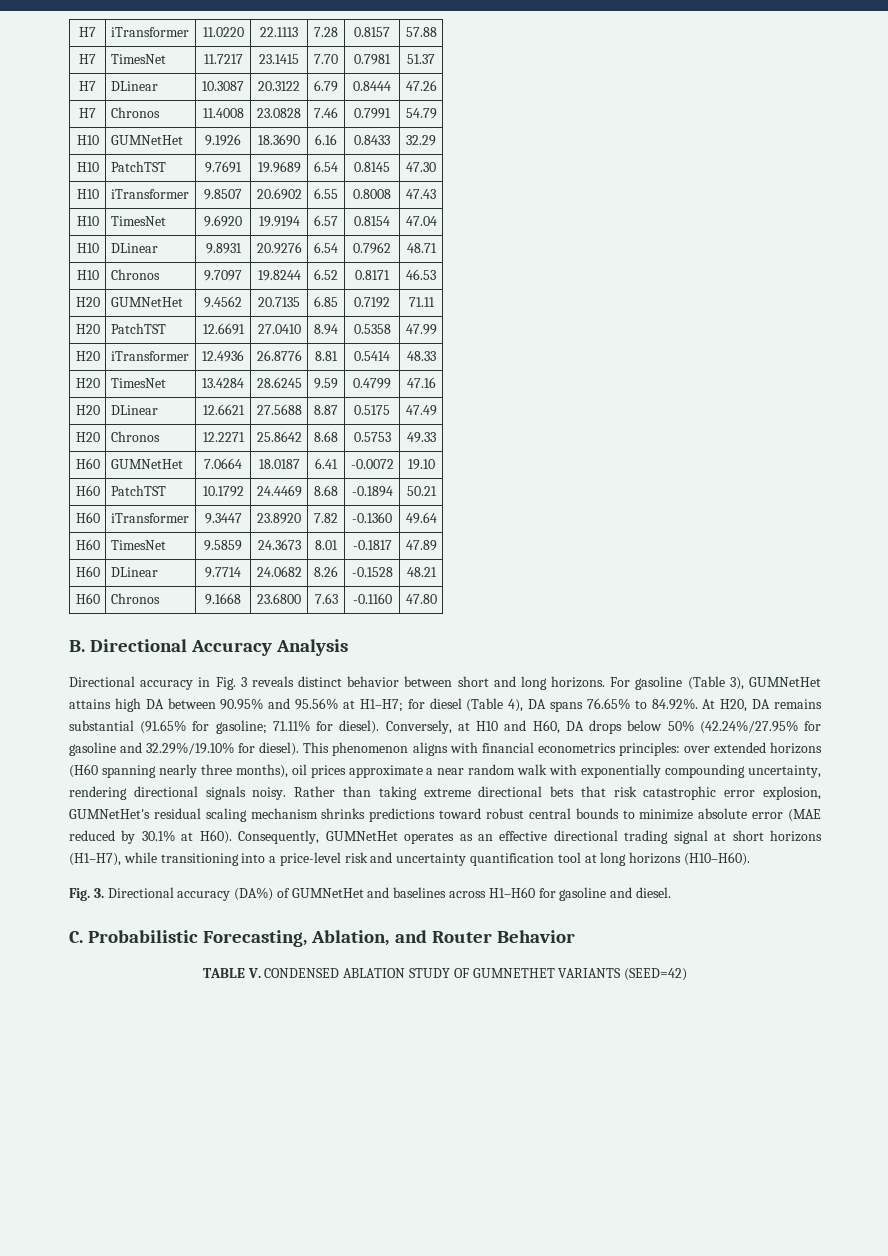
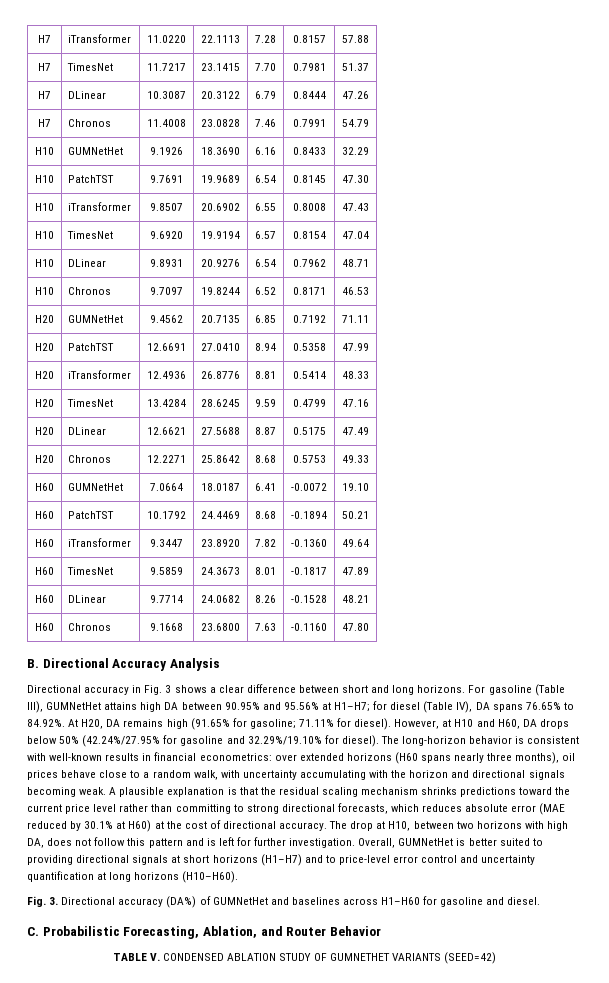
[251,676,400,687] reveals distinct behavior -> [174,684,296,693] shows a clear difference
[729,677,744,690] 3), -> [27,701,43,713] III),
[508,699,524,712] 4), -> [456,701,473,713] IV),
[69,720,134,731] substantial -> [166,719,188,729] high
[385,720,452,734] Conversely, -> [394,719,440,729] However,
[303,742,680,756] This phenomenon aligns with financial econometrics principles: -> [380,736,580,746] [27,752,272,761] The long-horizon behavior is consistent with well-known results in financial econometrics:
[101,765,156,778] spanning -> [421,755,452,763] spans
[348,764,821,778] [69,786,822,800] [69,809,150,819] approximate a near random walk with exponentially compounding uncertainty, rendering directional signals noisy. Rather than taking extreme directional bets that risk catastrophic error explosion, GUMNetHet's -> [61,770,565,780] [27,787,276,797] behave close to a random walk, with uncertainty accumulating with the horizon and directional signals becoming weak. A plausible explanation is that the
[485,808,694,820] robust central bounds to minimize -> [555,787,571,795] [27,803,463,814] the current price level rather than committing to strong directional forecasts, which reduces
[199,830,822,844] [69,852,368,866] H60). Consequently, GUMNetHet operates as an effective directional trading signal at short horizons (H1–H7), while transitioning into a price-level risk -> [128,820,568,832] [27,837,543,848] [27,854,458,866] H60) at the cost of directional accuracy. The drop at H10, between two horizons with high DA, does not follow this pattern and is left for further investigation. Overall, GUMNetHet is better suited to providing directional signals at short horizons (H1–H7) and to price-level error control
[557,852,581,863] tool -> (94, 876) none

